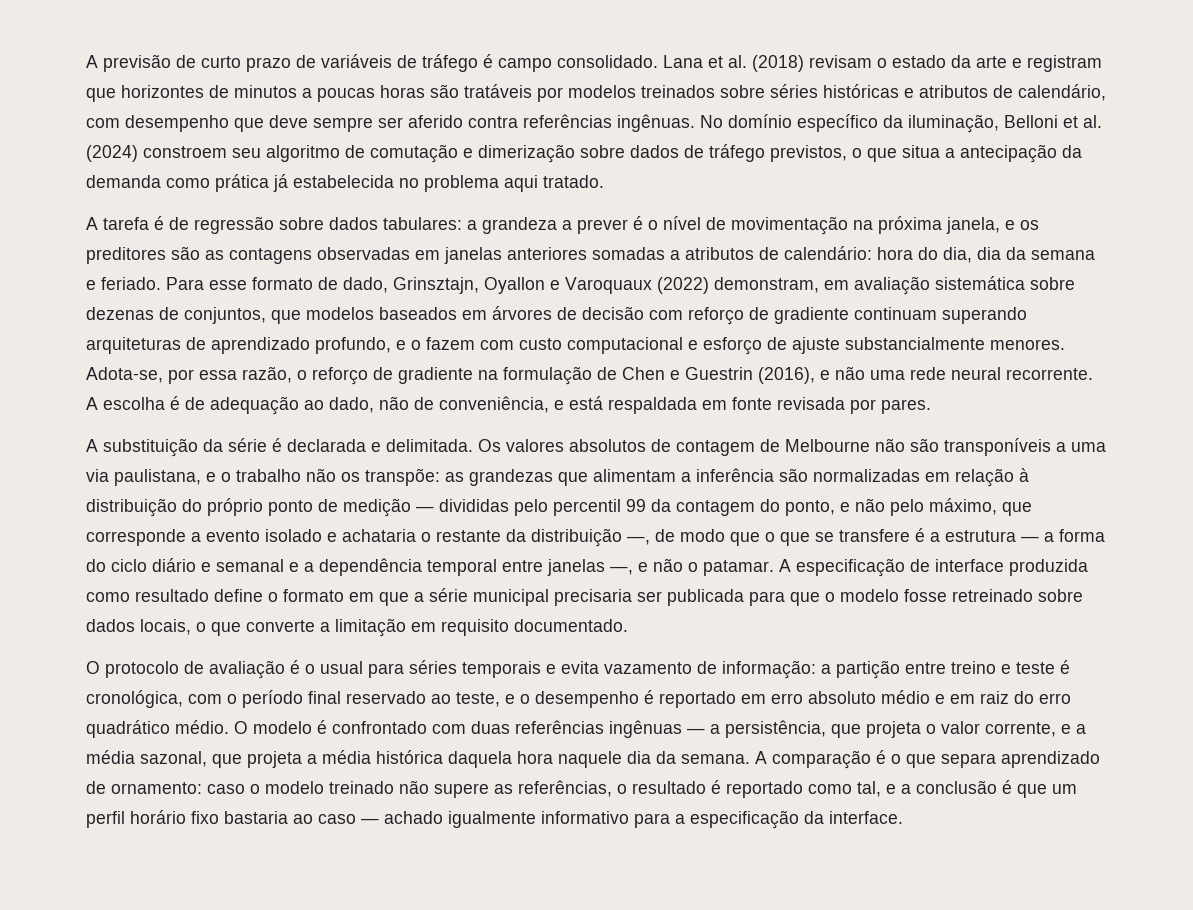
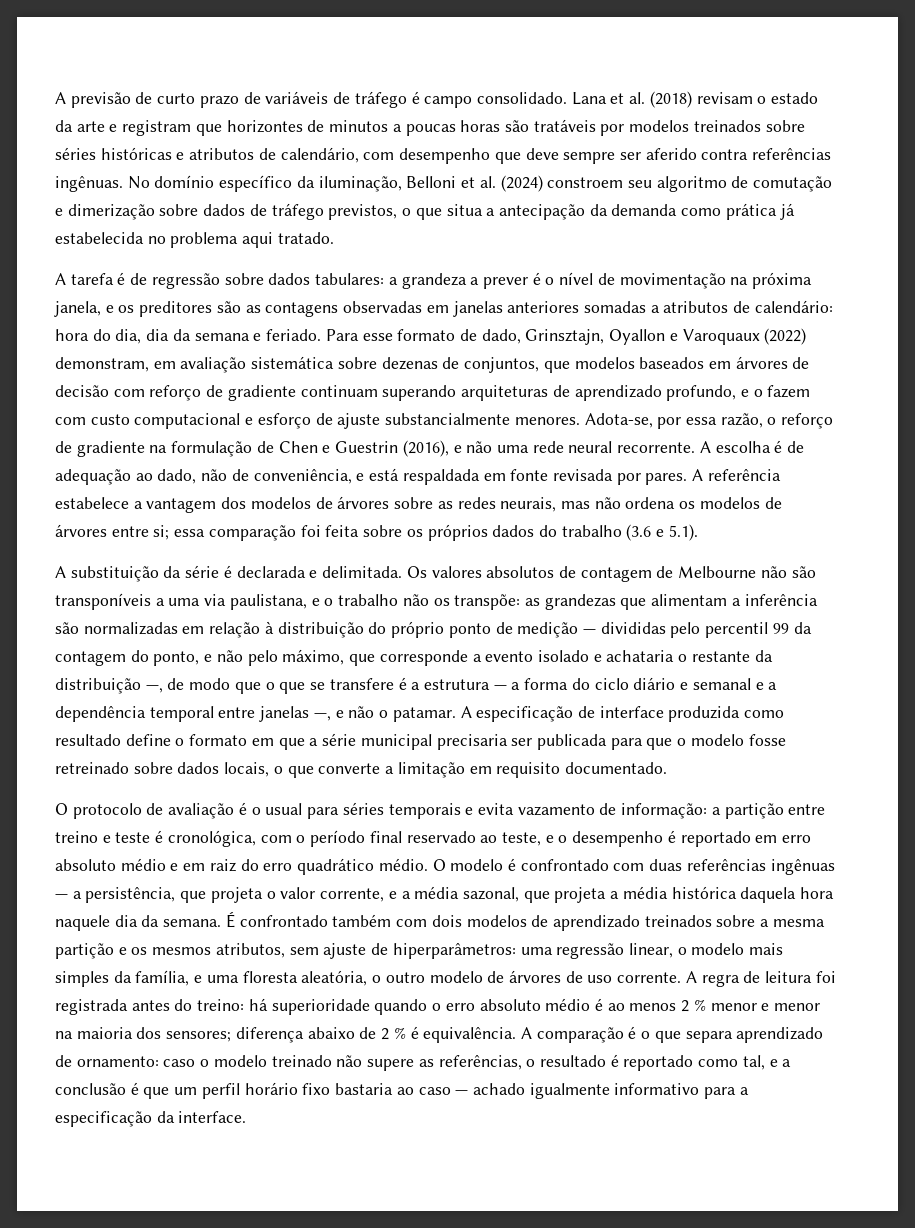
(931, 406) none -> [692,469,781,481] [55,496,782,513] [55,524,698,541] A referência estabelece a vantagem dos modelos de árvores sobre as redes neurais, mas não ordena os modelos de árvores entre si; essa comparação foi feita sobre os próprios dados do trabalho (3.6 e 5.1).
(750, 759) none -> [225,911,825,931] [55,943,784,959] [55,970,836,987] [55,998,821,1015] [55,1026,517,1043] É confrontado também com dois modelos de aprendizado treinados sobre a mesma partição e os mesmos atributos, sem ajuste de hiperparâmetros: uma regressão linear, o modelo mais simples da família, e uma floresta aleatória, o outro modelo de árvores de uso corrente. A regra de leitura foi registrada antes do treino: há superioridade quando o erro absoluto médio é ao menos 2 % menor e menor na maioria dos sensores; diferença abaixo de 2 % é equivalência.

